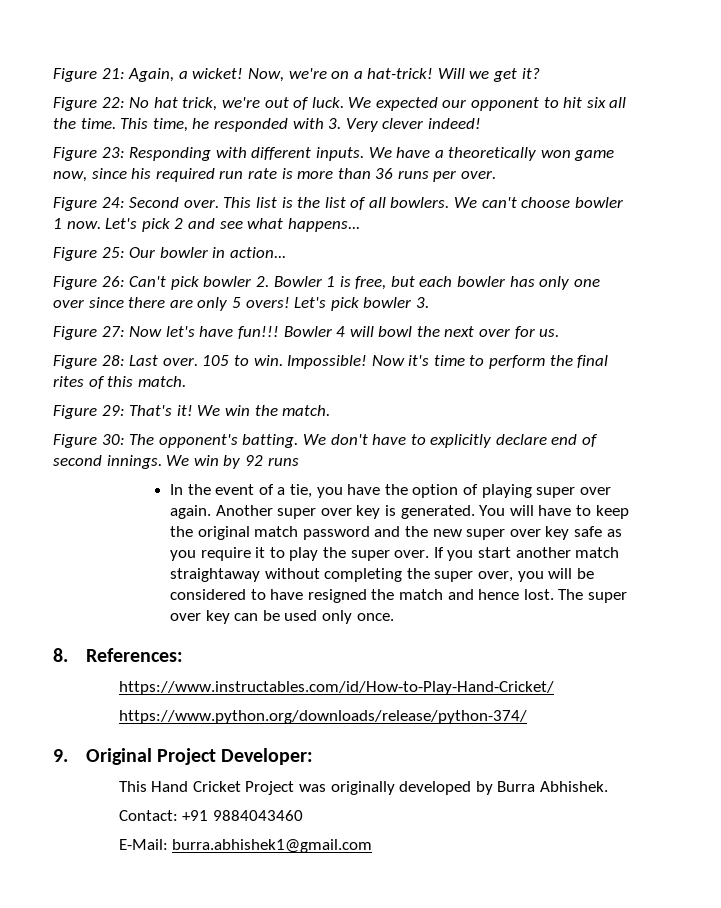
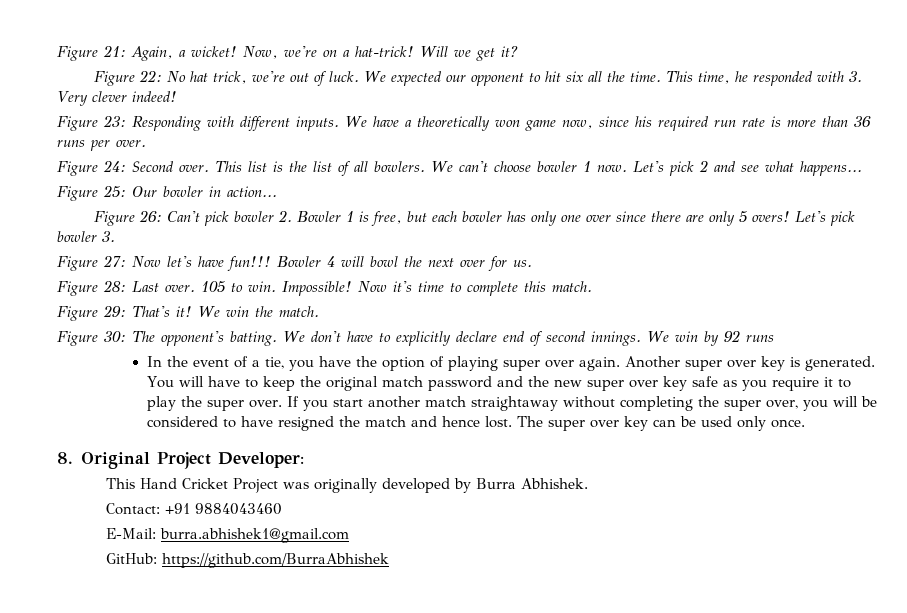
[489,355,609,369] [53,376,105,389] perform the final rites of -> [466,281,518,296] complete
[85,648,183,662] [118,681,554,695] [118,710,527,724] [53,749,68,762] References: // https://www.instructables.com/id/How-to-Play-Hand-Cricket/ // https://www.python.org/downloads/release/python-374/ // 9. -> (73, 458) none
(373, 846) none -> [105,553,389,568] // GitHub: https://github.com/BurraAbhishek

